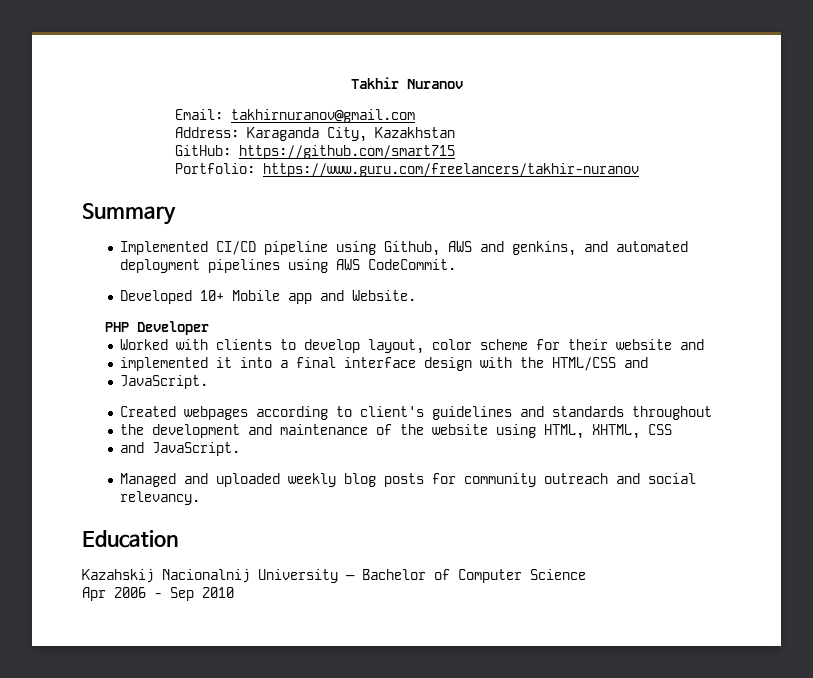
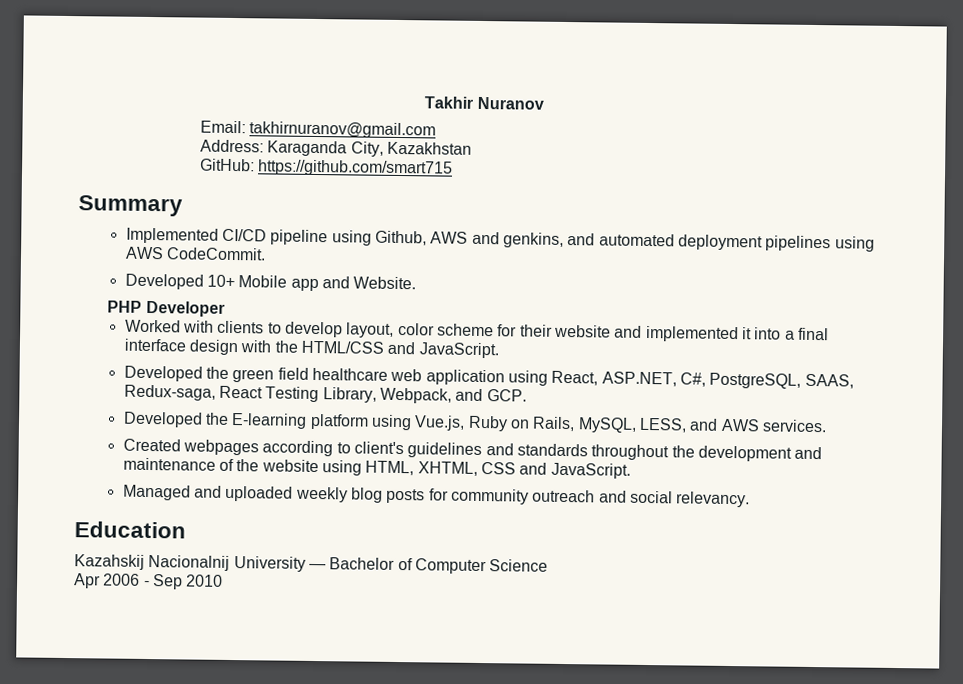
[175,163,640,177] // Portfolio: https://www.guru.com/freelancers/takhir-nuranov -> (454, 168) none
(705, 344) // -> (643, 331) none
[120,375,209,389] // JavaScript. -> [418,342,499,359] [123,365,854,389] [123,384,527,404] [122,411,828,433] JavaScript. // Developed the green field healthcare web application using React, ASP.NET, C#, PostgreSQL, SAAS, Redux-saga, React Testing Library, Webpack, and GCP. // Developed the E-learning platform using Vue.js, Ruby on Rails, MySQL, LESS, and AWS services.
(713, 413) // -> (670, 452) none
(673, 429) // -> (517, 468) none

